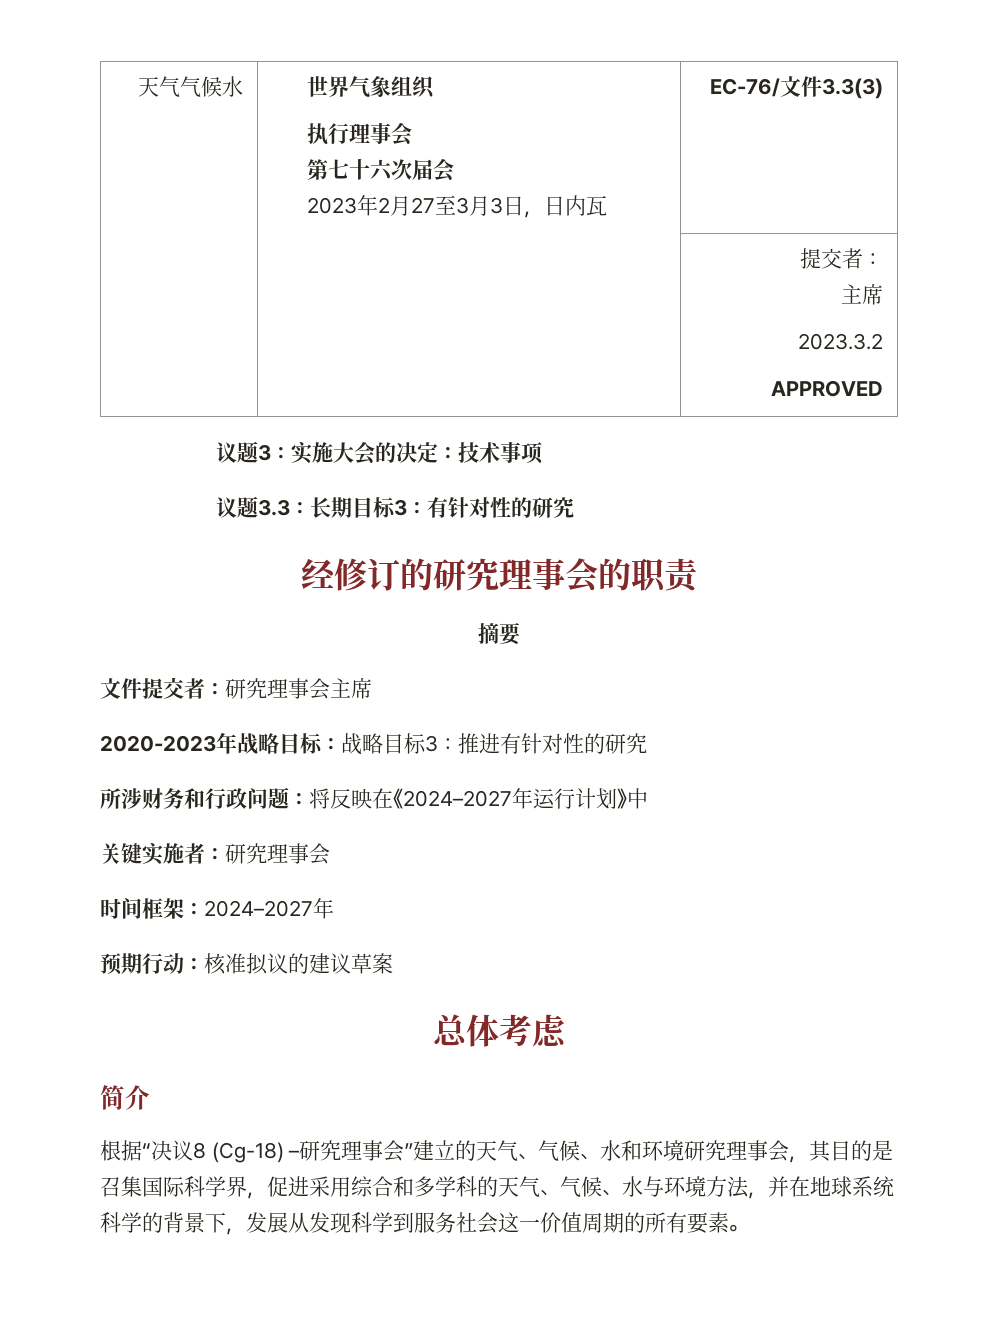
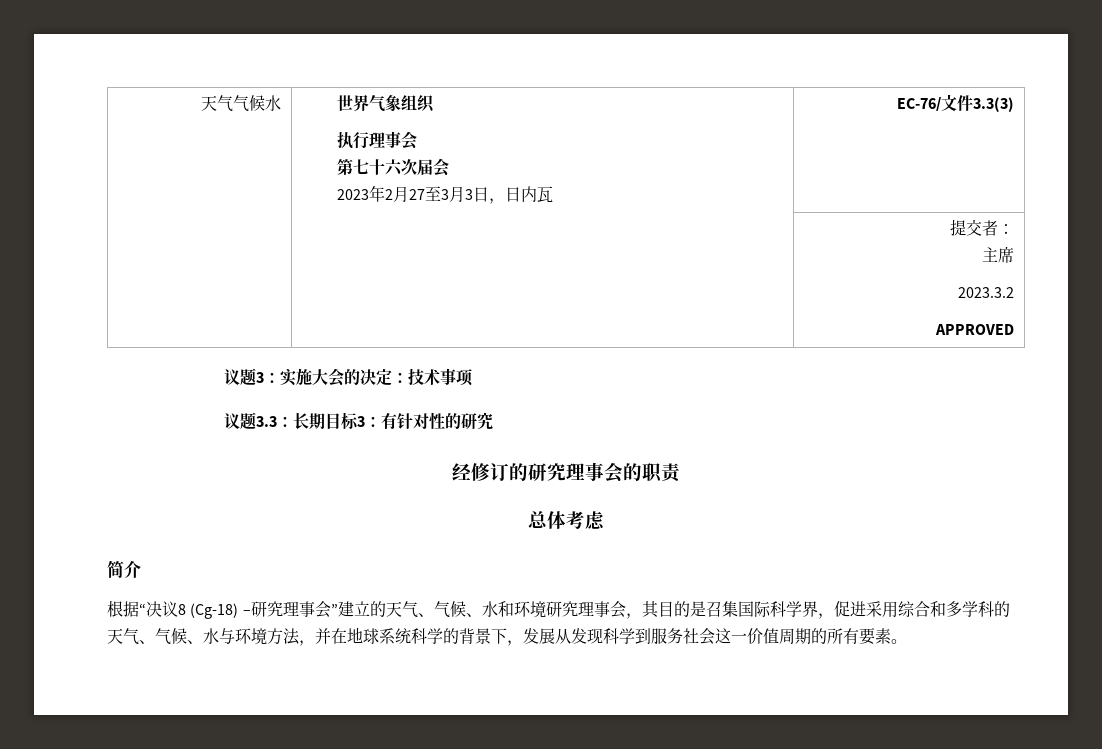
[478,622,521,645] [100,677,372,700] [100,732,647,755] [100,787,648,810] [100,843,330,865] [100,898,334,919] [100,953,393,975] // 摘要 // 文件提交者：研究理事会主席 // 2020-2023年战略目标：战略目标3：推进有针对性的研究 // 所涉财务和行政问题：将反映在《2024–2027年运行计划》中 // 关键实施者：研究理事会 // 时间框架：2024–2027年 // 预期行动：核准拟议的建议草案 -> (682, 473) none

